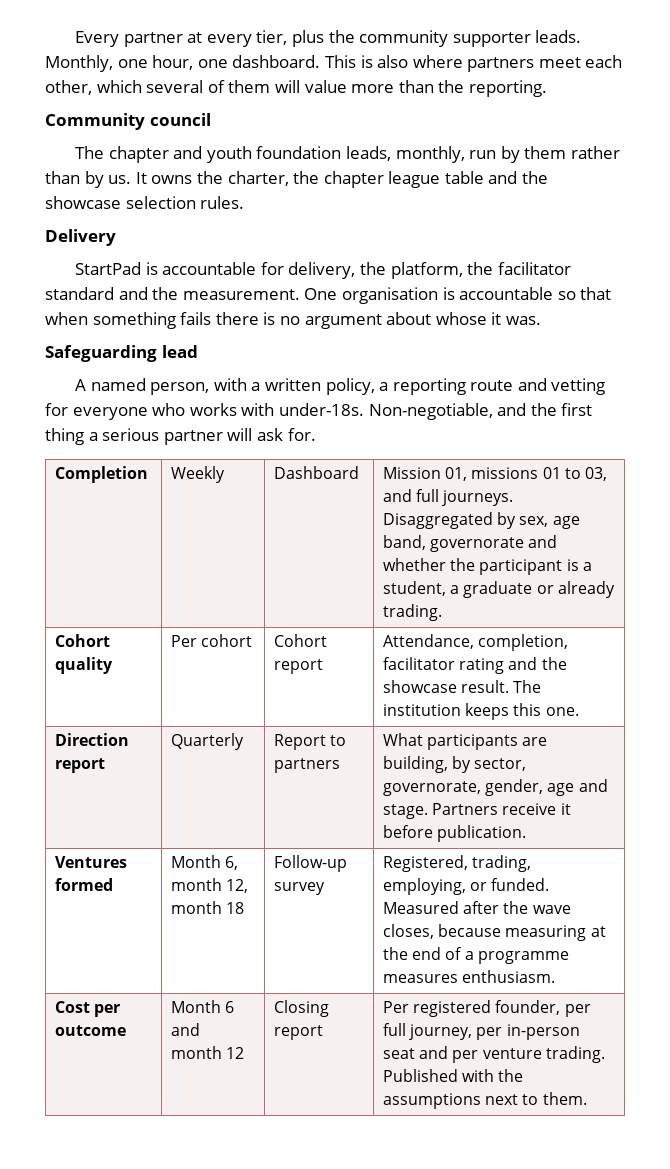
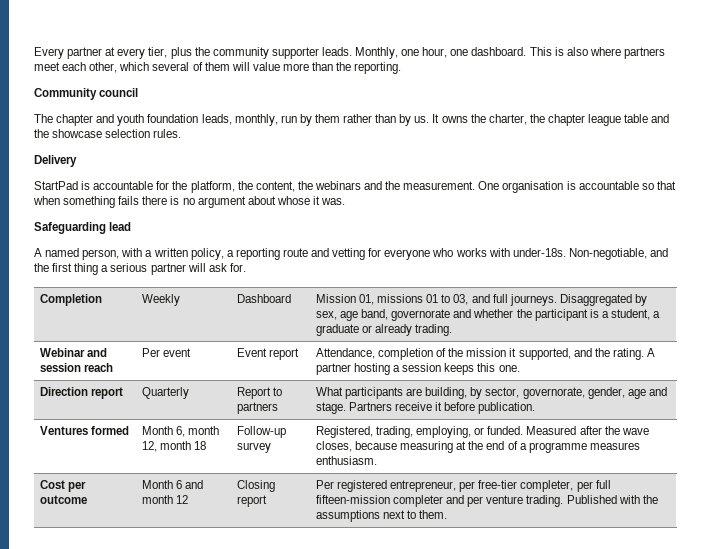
[288,262,356,279] delivery, -> (170, 185) none
[497,262,571,275] [45,287,114,300] facilitator standard -> [255,181,361,192] content, the webinars
[55,634,111,647] [55,657,114,674] [171,634,253,647] [274,634,328,647] Cohort quality | Per cohort | Cohort -> [39,348,108,357] [39,363,114,372] [141,348,192,357] [236,348,267,357] Webinar and session reach | Per event | Event
[478,634,569,651] [383,657,567,674] [383,680,542,693] [383,704,462,716] completion, facilitator rating and the showcase result. The institution -> [378,348,655,360] [315,363,442,375] completion of the mission it supported, and the rating. A partner hosting a session
[495,1000,591,1017] [383,1023,580,1040] [383,1048,416,1059] founder, per full journey, per in-person seat -> [390,480,611,492] [315,495,444,507] entrepreneur, per free-tier completer, per full fifteen-mission completer

